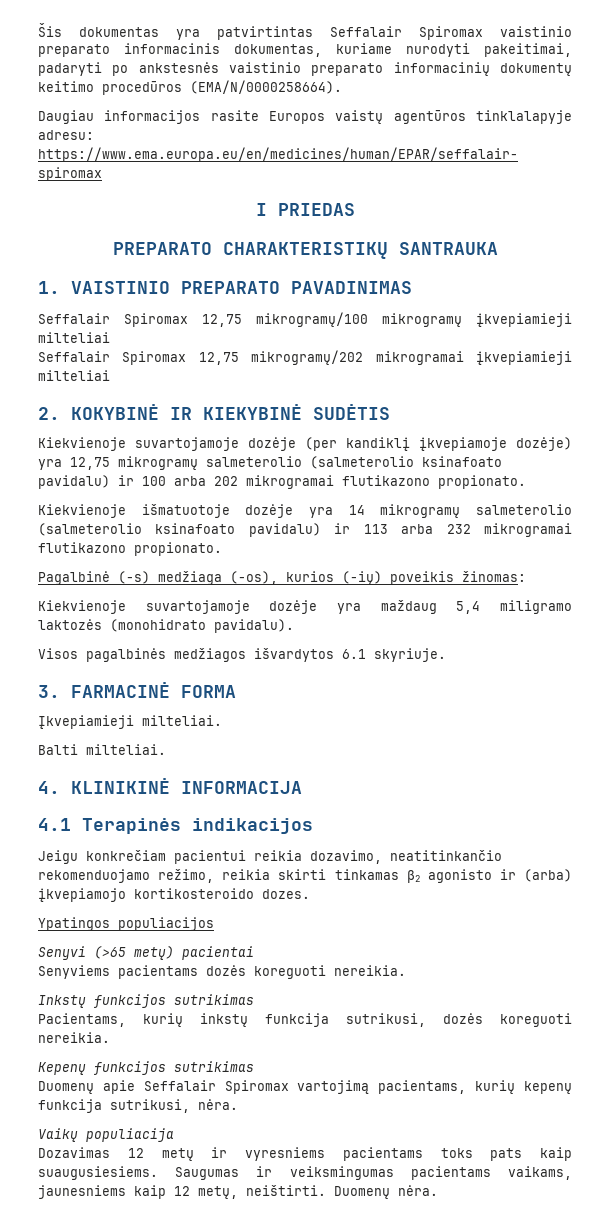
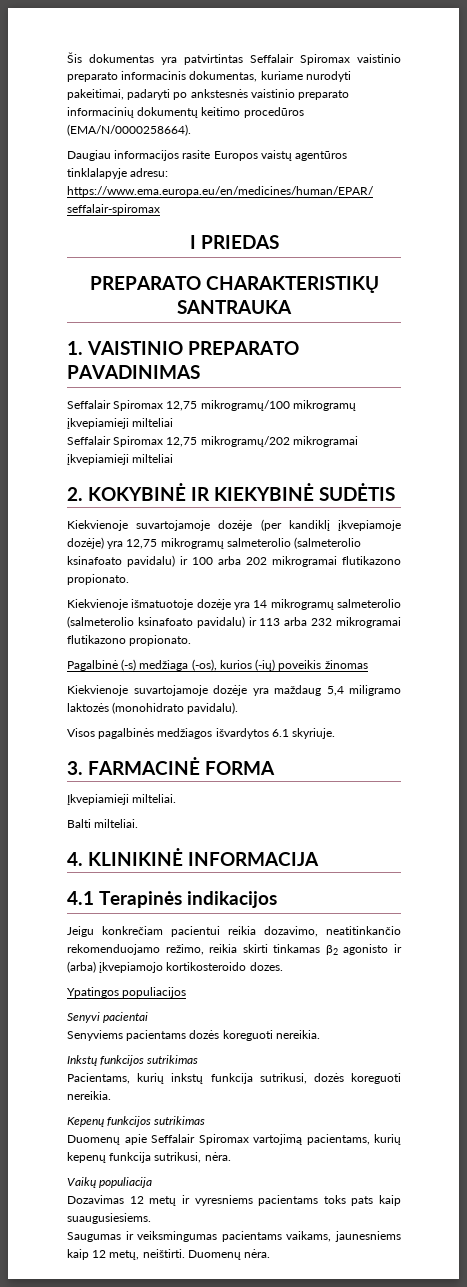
[462,571,526,582] žinomas: -> [324,660,368,669] žinomas
[94,946,174,960] (>65 metų) -> (100, 1017) none
(158, 1173) none -> (151, 1218) //

